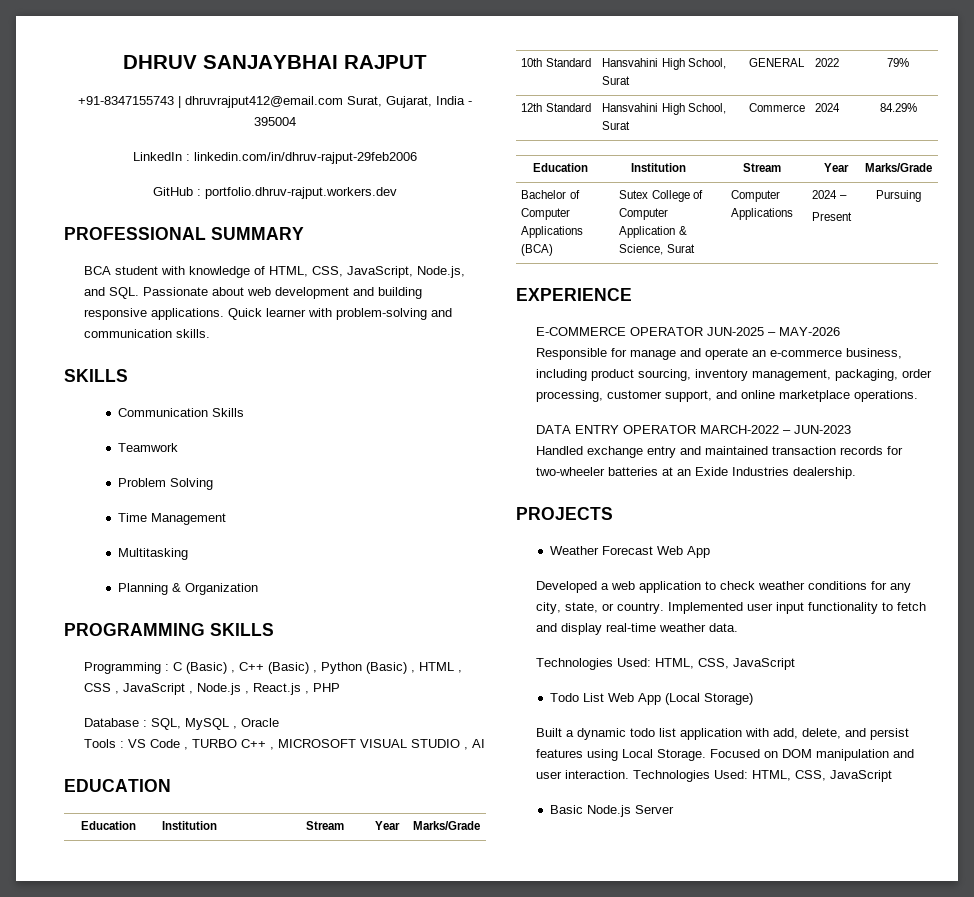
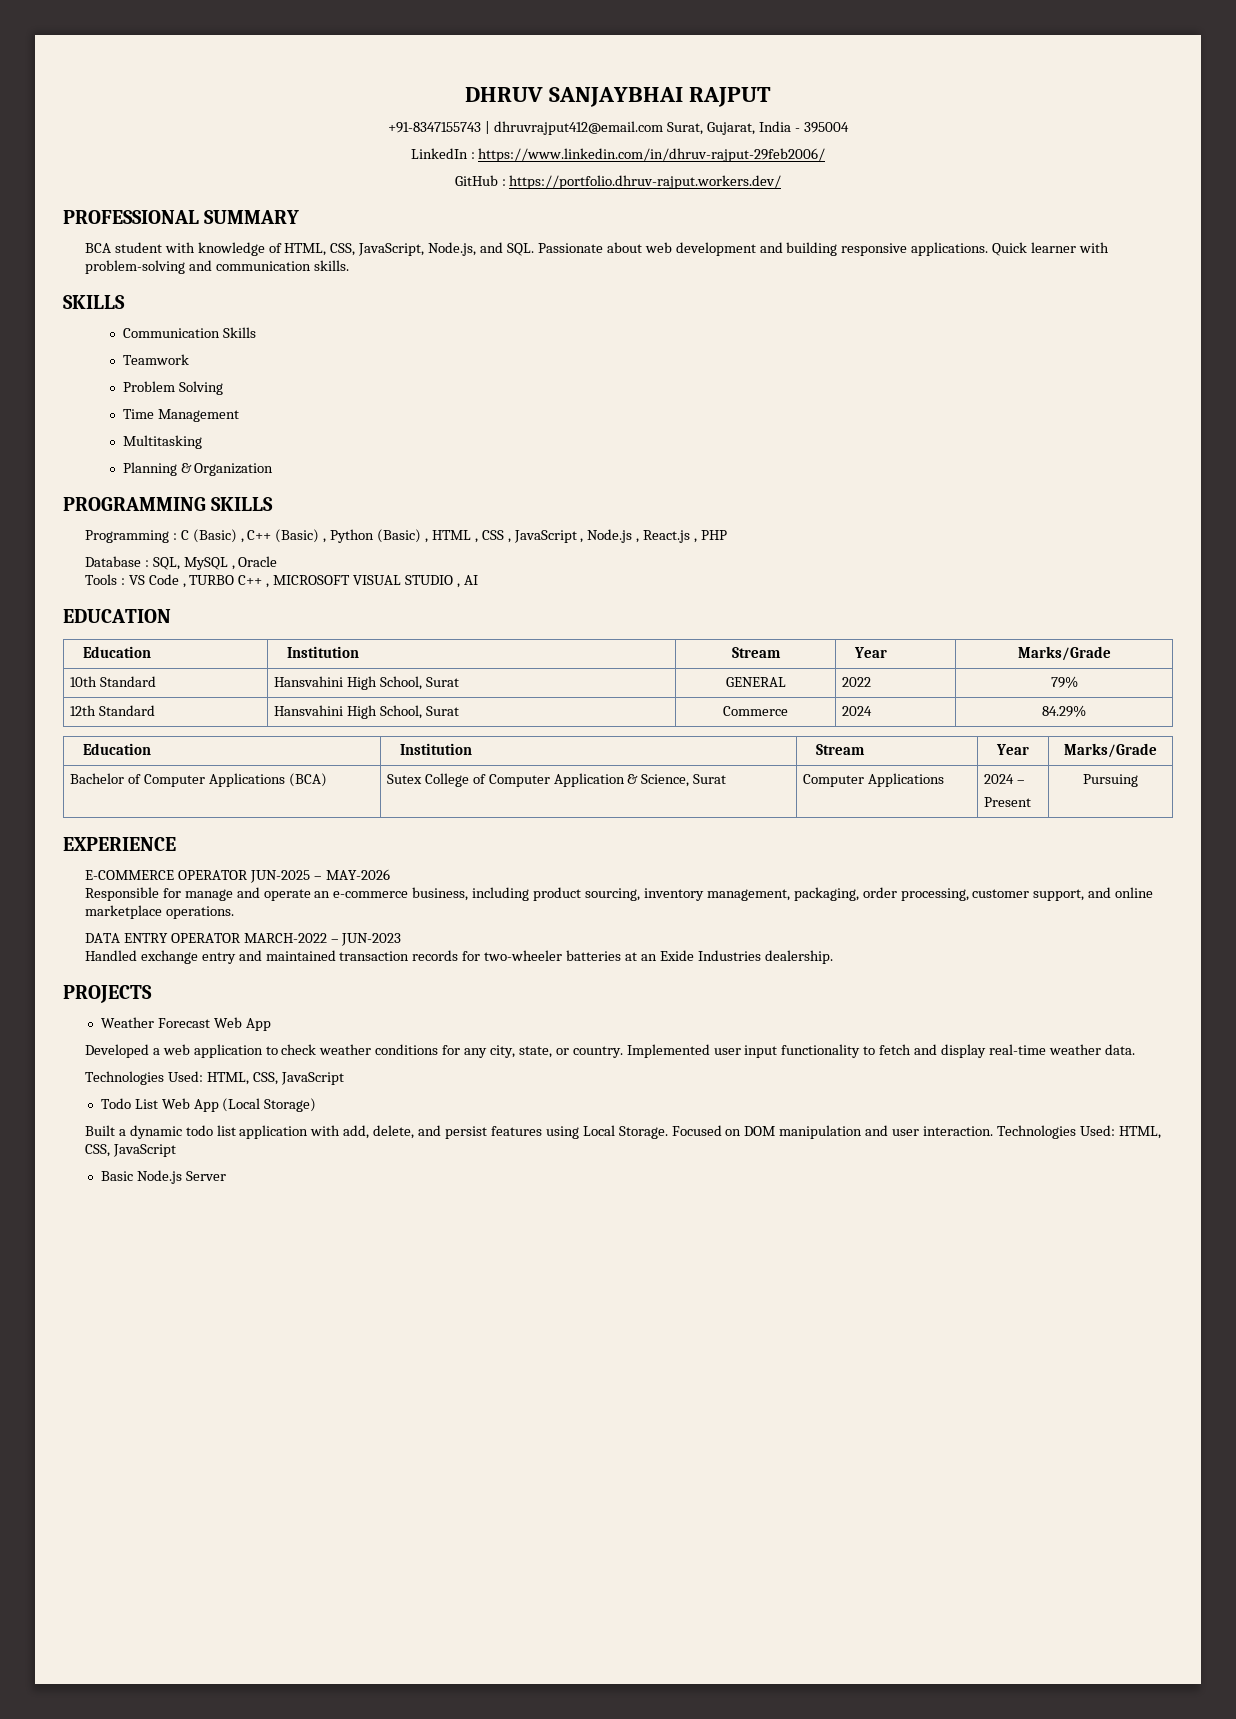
[194,152,417,164] linkedin.com/in/dhruv-rajput-29feb2006 -> [478,148,826,162] https://www.linkedin.com/in/dhruv-rajput-29feb2006/
[205,187,397,199] portfolio.dhruv-rajput.workers.dev -> [509,175,782,189] https://portfolio.dhruv-rajput.workers.dev/

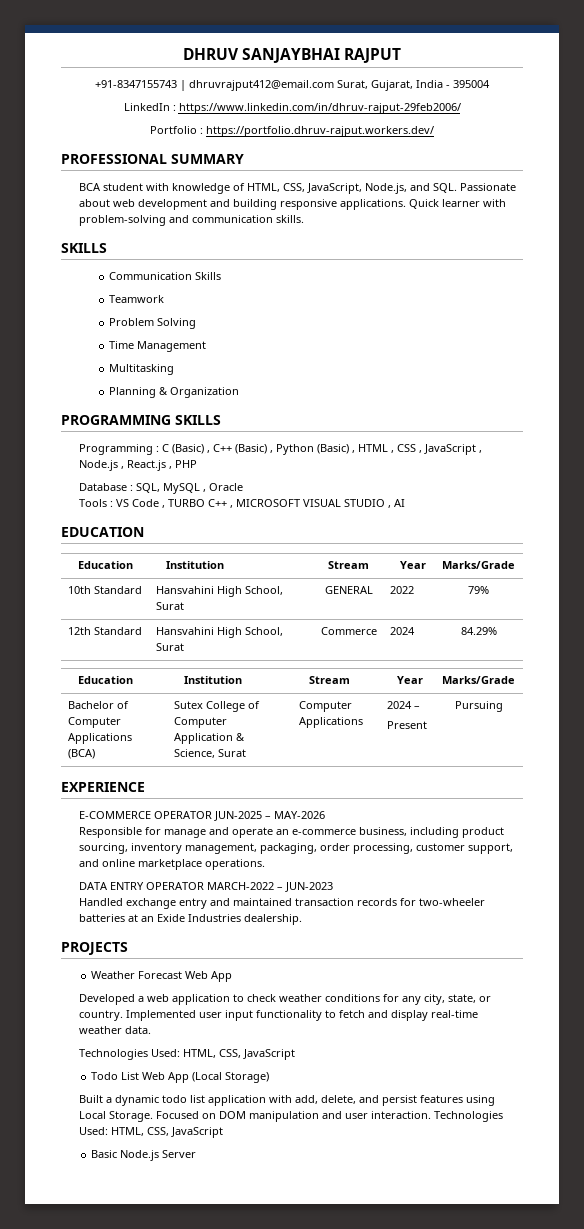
[454,175,498,186] GitHub -> [150,126,197,134] Portfolio

